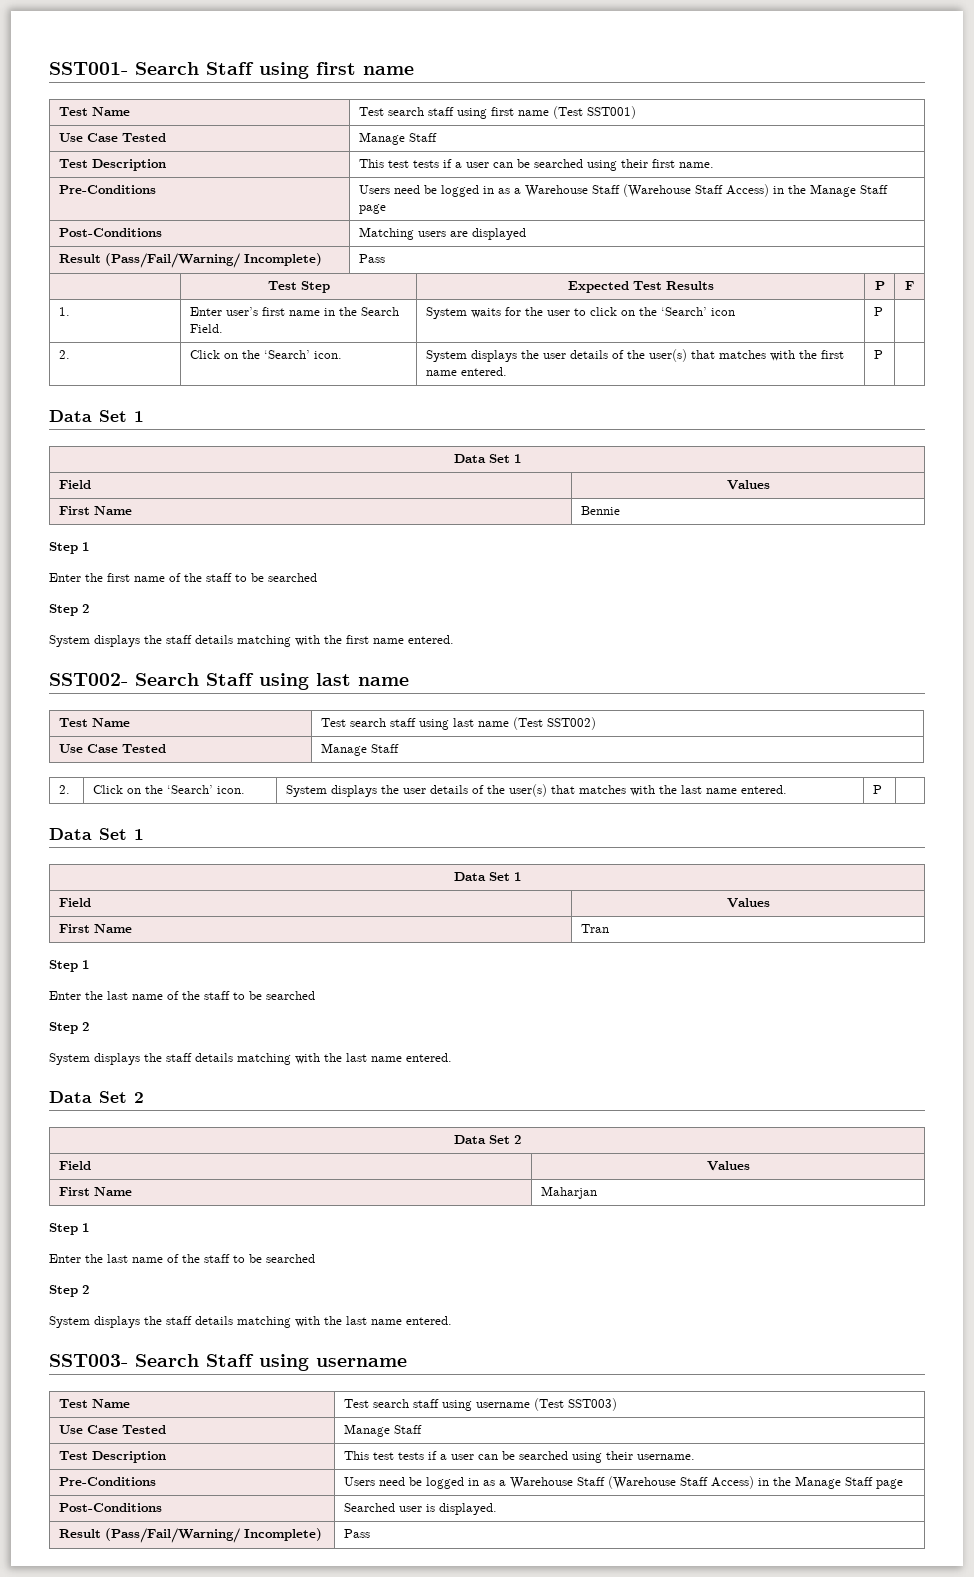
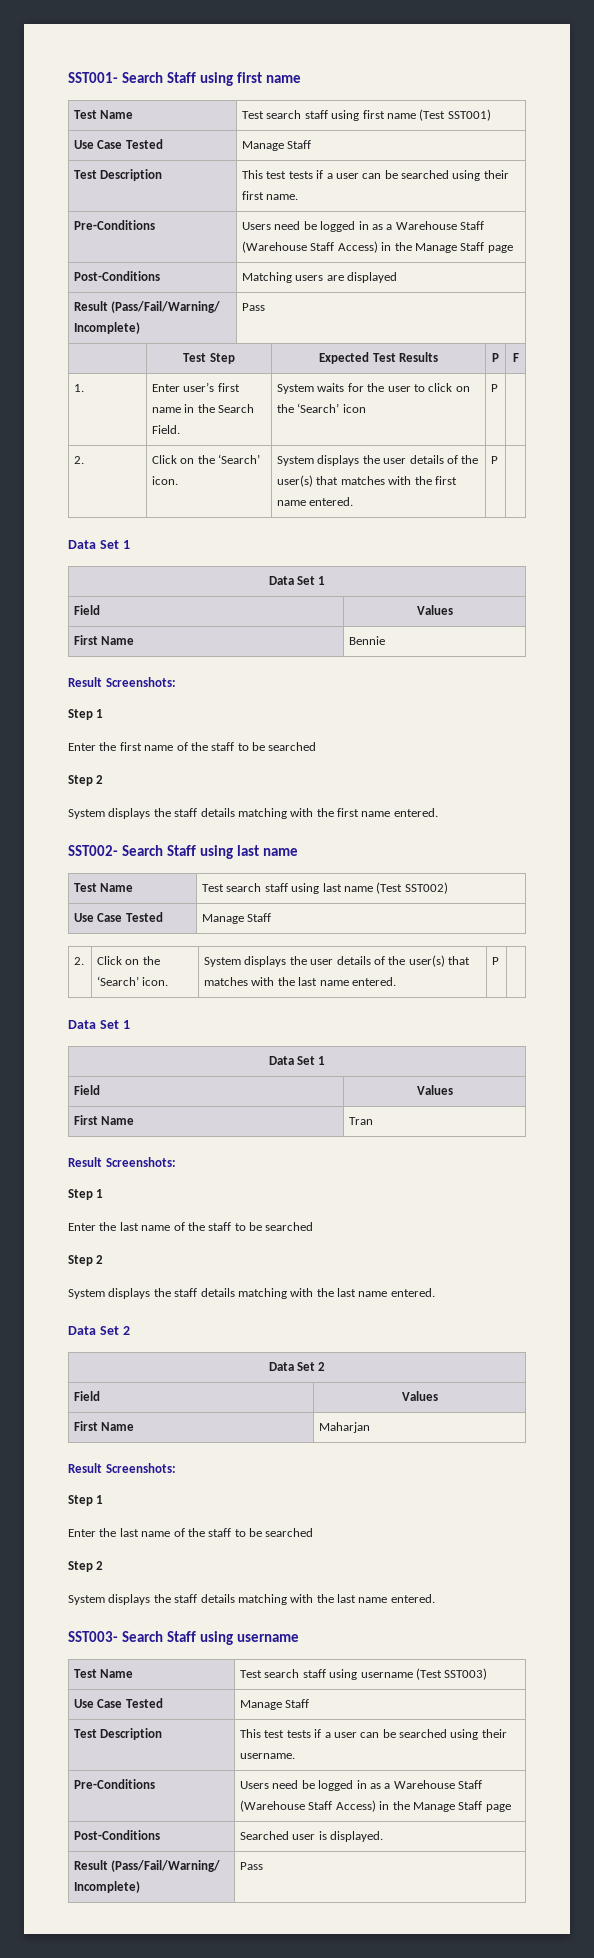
(620, 510) none -> [68,677,176,687] // Result Screenshots:
(609, 928) none -> [68,1157,176,1167] // Result Screenshots:
(597, 1192) none -> [68,1463,176,1473] // Result Screenshots:

